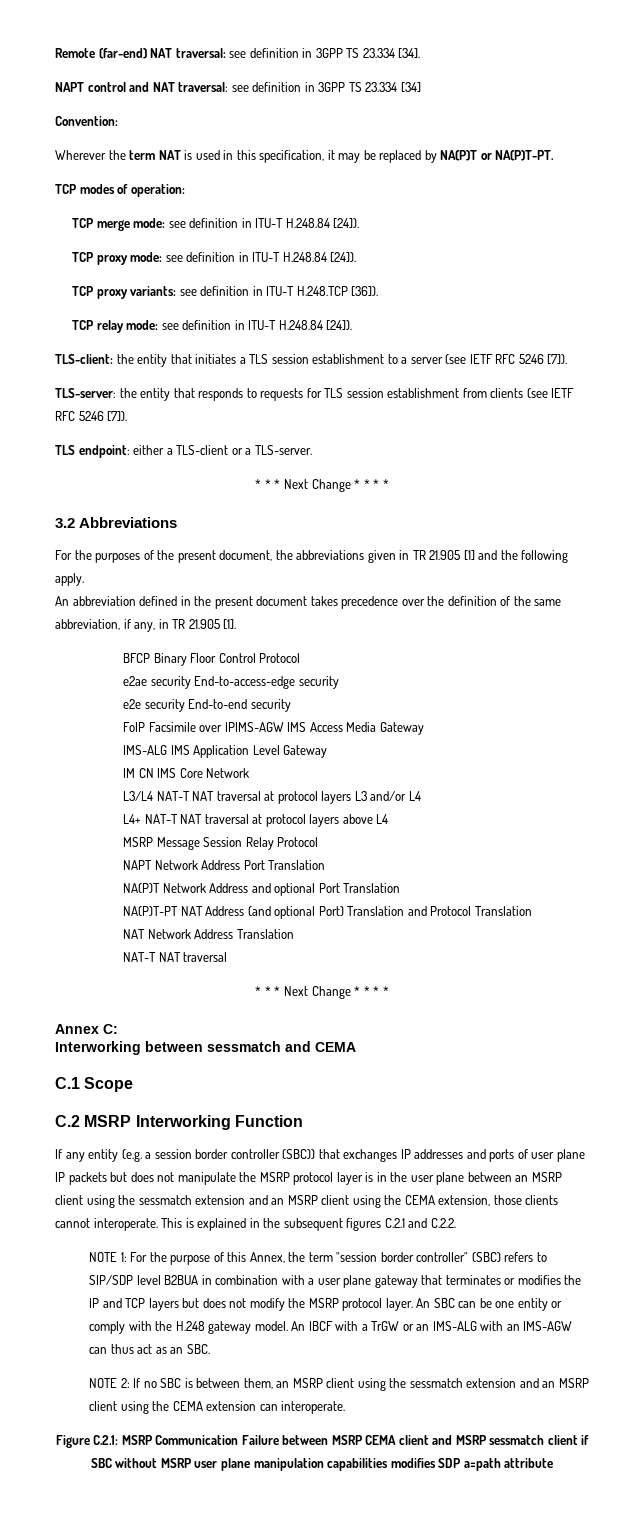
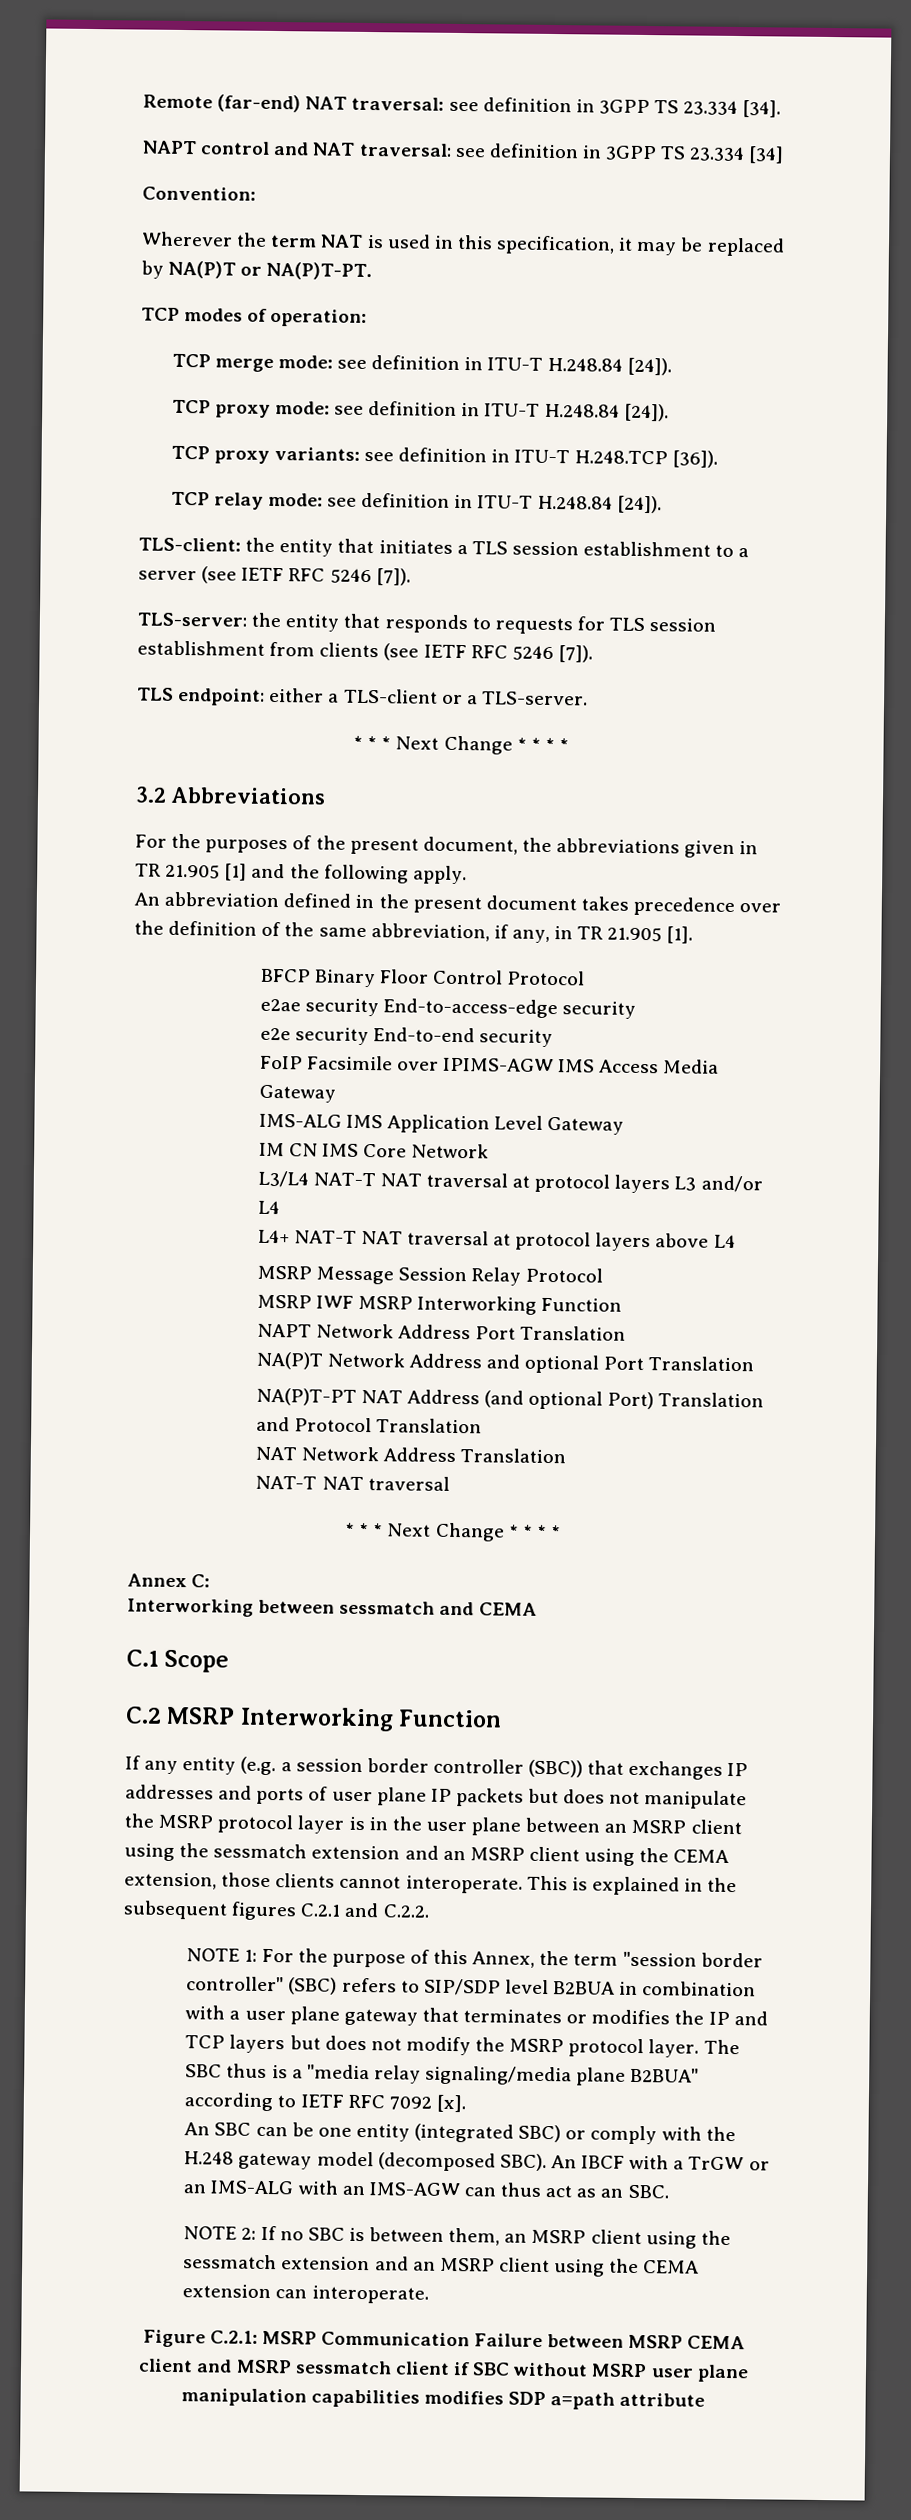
(319, 842) none -> [256,1294,623,1315] // MSRP IWF MSRP Interworking Function
(413, 1304) none -> [703,2039,740,2055] [185,2063,700,2086] [184,2092,466,2113] The SBC thus is a "media relay signaling/media plane B2BUA" according to IETF RFC 7092 [x]. //
(548, 1304) none -> [414,2123,562,2143] (integrated SBC)
[254,1321,288,1331] model. -> [316,2151,547,2172] model (decomposed SBC).

